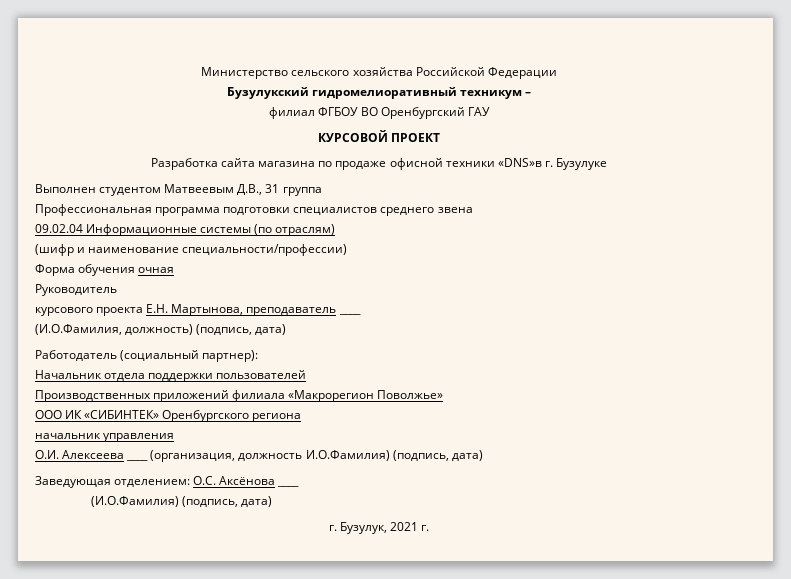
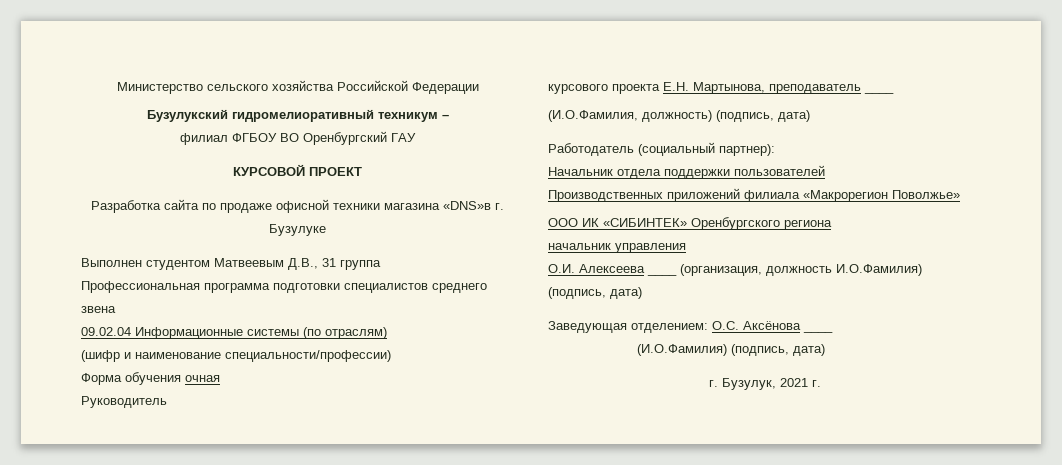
[258,161,316,167] магазина -> (199, 204) none
(495, 164) none -> [384,203,440,210] магазина

